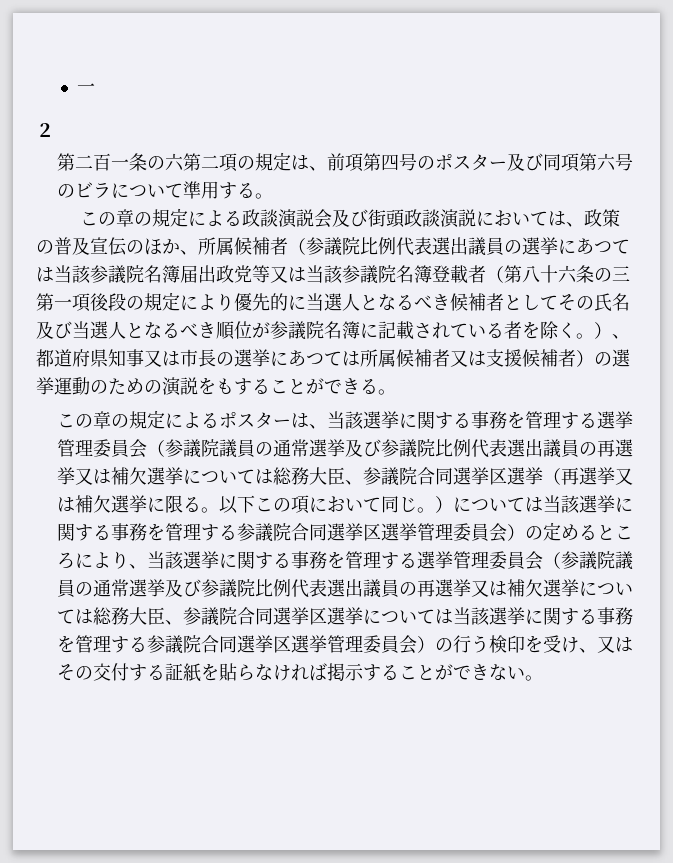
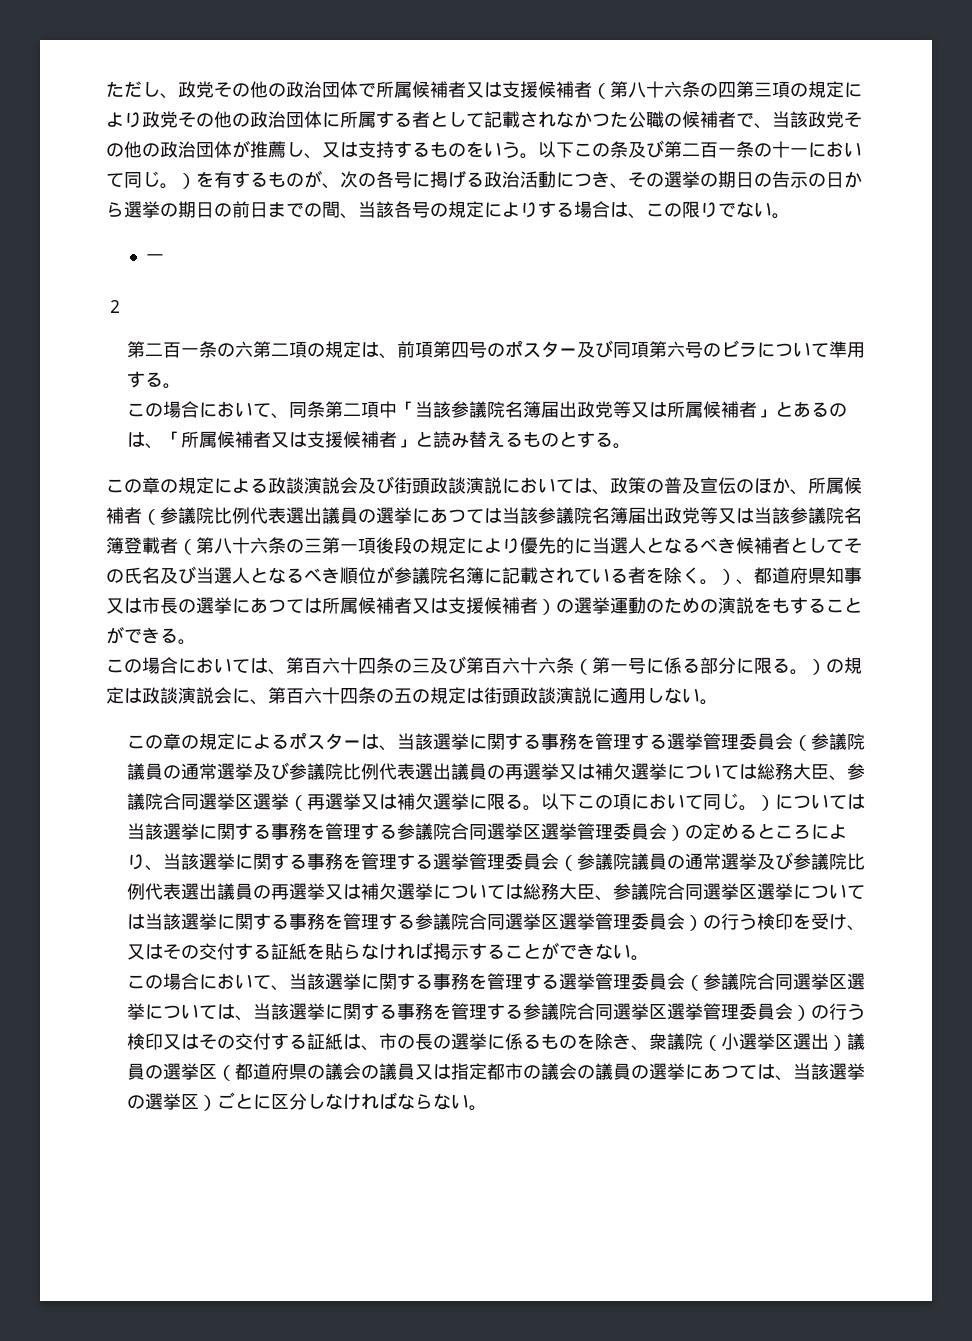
(76, 88) none -> [106,81,862,99] [106,111,862,129] [106,140,862,159] [106,170,862,189] [106,201,790,219] ただし、政党その他の政治団体で所属候補者又は支援候補者（第八十六条の四第三項の規定により政党その他の政治団体に所属する者として記載されなかつた公職の候補者で、当該政党その他の政治団体が推薦し、又は支持するものをいう。以下この条及び第二百一条の十一において同じ。）を有するものが、次の各号に掲げる政治活動につき、その選挙の期日の告示の日から選挙の期日の前日までの間、当該各号の規定によりする場合は、この限りでない。 //
(273, 196) none -> [126,401,847,419] [126,431,631,449] // この場合において、同条第二項中「当該参議院名簿届出政党等又は所属候補者」とあるのは、「所属候補者又は支援候補者」と読み替えるものとする。
(396, 392) none -> [106,656,862,675] [106,687,718,705] // この場合においては、第百六十四条の三及び第百六十六条（第一号に係る部分に限る。）の規定は政談演説会に、第百六十四条の五の規定は街頭政談演説に適用しない。
(543, 678) none -> [126,973,865,991] [126,1003,865,1021] [126,1033,865,1051] [126,1063,865,1081] [126,1092,487,1111] // この場合において、当該選挙に関する事務を管理する選挙管理委員会（参議院合同選挙区選挙については、当該選挙に関する事務を管理する参議院合同選挙区選挙管理委員会）の行う検印又はその交付する証紙は、市の長の選挙に係るものを除き、衆議院（小選挙区選出）議員の選挙区（都道府県の議会の議員又は指定都市の議会の議員の選挙にあつては、当該選挙の選挙区）ごとに区分しなければならない。

